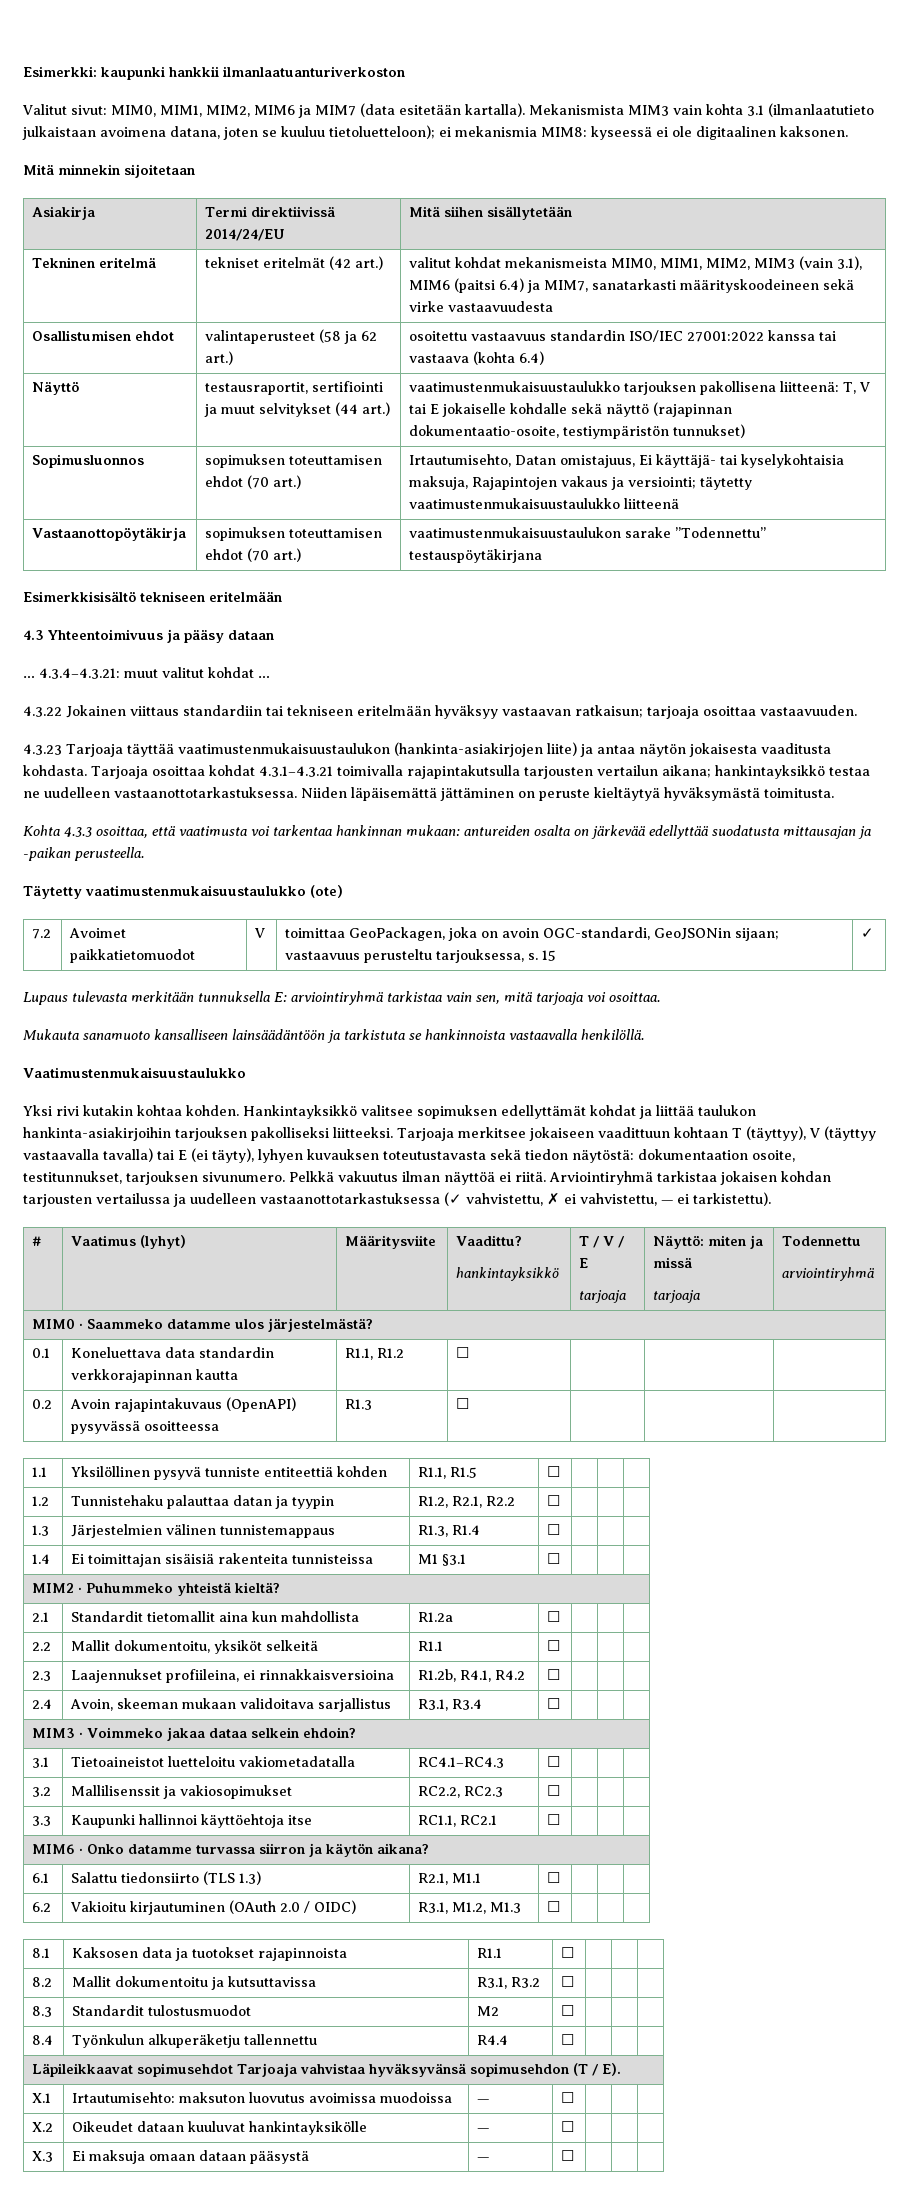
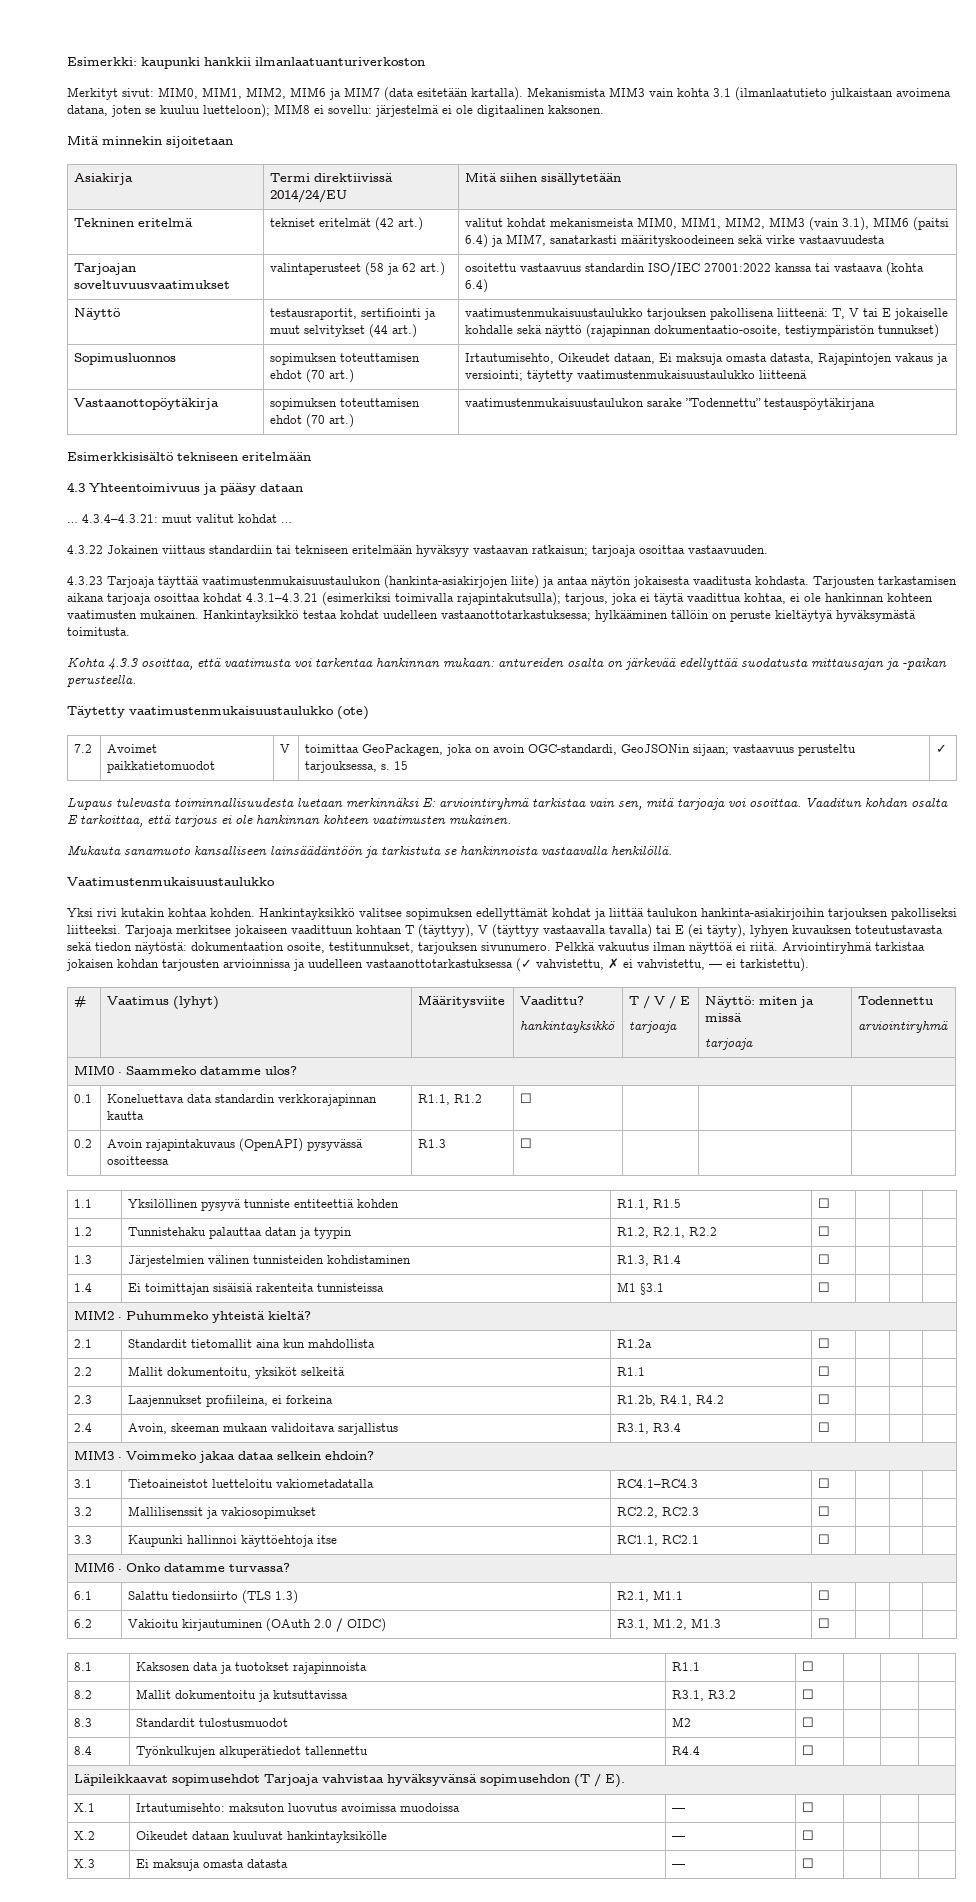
[22,104,67,115] Valitut -> [67,87,118,100] Merkityt
[329,125,652,140] tietoluetteloon); ei mekanismia MIM8: kyseessä -> [203,104,439,118] luetteloon); MIM8 ei sovellu: järjestelmä
[32,330,175,341] Osallistumisen ehdot -> [74,263,137,275] [74,280,231,289] Tarjoajan soveltuvuusvaatimukset
[515,454,845,468] [409,476,469,490] Datan omistajuus, Ei käyttäjä- tai kyselykohtaisia maksuja, -> [558,353,815,365] Oikeudet dataan, Ei maksuja omasta datasta,
[91,765,870,779] [23,787,514,801] Tarjoaja osoittaa kohdat 4.3.1–4.3.21 toimivalla rajapintakutsulla tarjousten vertailun aikana; hankintayksikkö testaa ne uudelleen vastaanottotarkastuksessa. Niiden läpäisemättä jättäminen -> [813,576,957,588] [67,592,933,606] [67,610,709,622] Tarjousten tarkastamisen aikana tarjoaja osoittaa kohdat 4.3.1–4.3.21 (esimerkiksi toimivalla rajapintakutsulla); tarjous, joka ei täytä vaadittua kohtaa, ei ole hankinnan kohteen vaatimusten mukainen. Hankintayksikkö testaa kohdat uudelleen vastaanottotarkastuksessa; hylkääminen tällöin
[131,991,270,1002] merkitään tunnuksella -> [174,798,419,807] toiminnallisuudesta luetaan merkinnäksi
(660, 997) none -> [805,797,948,808] [67,815,511,827] Vaaditun kohdan osalta E tarkoittaa, että tarjous ei ole hankinnan kohteen vaatimusten mukainen.
[96,1193,170,1204] vertailussa -> [223,959,291,968] arvioinnissa
[235,1318,374,1332] ulos järjestelmästä? -> [265,1066,298,1075] ulos?
[220,1525,336,1538] tunnistemappaus -> [253,1255,412,1264] tunnisteiden kohdistaminen
[259,1669,395,1680] rinnakkaisversioina -> [286,1395,334,1404] forkeina
[196,1843,430,1857] turvassa siirron ja käytön aikana? -> [229,1563,291,1572] turvassa?
[72,2034,241,2048] Työnkulun alkuperäketju -> [136,1746,302,1758] Työnkulkujen alkuperätiedot
[149,2150,310,2164] omaan dataan pääsystä -> [203,1859,289,1868] omasta datasta

